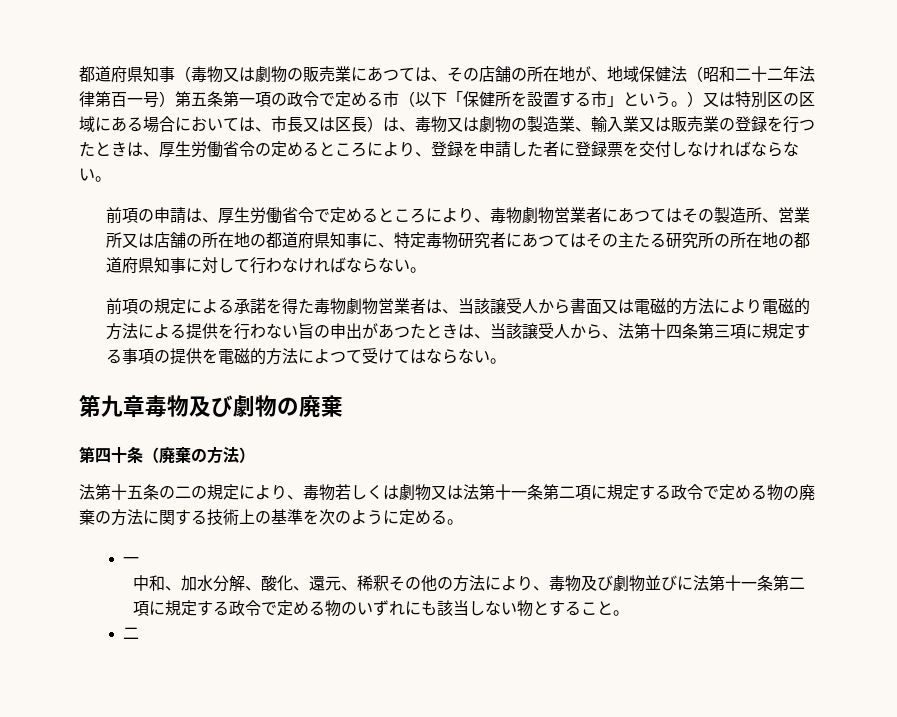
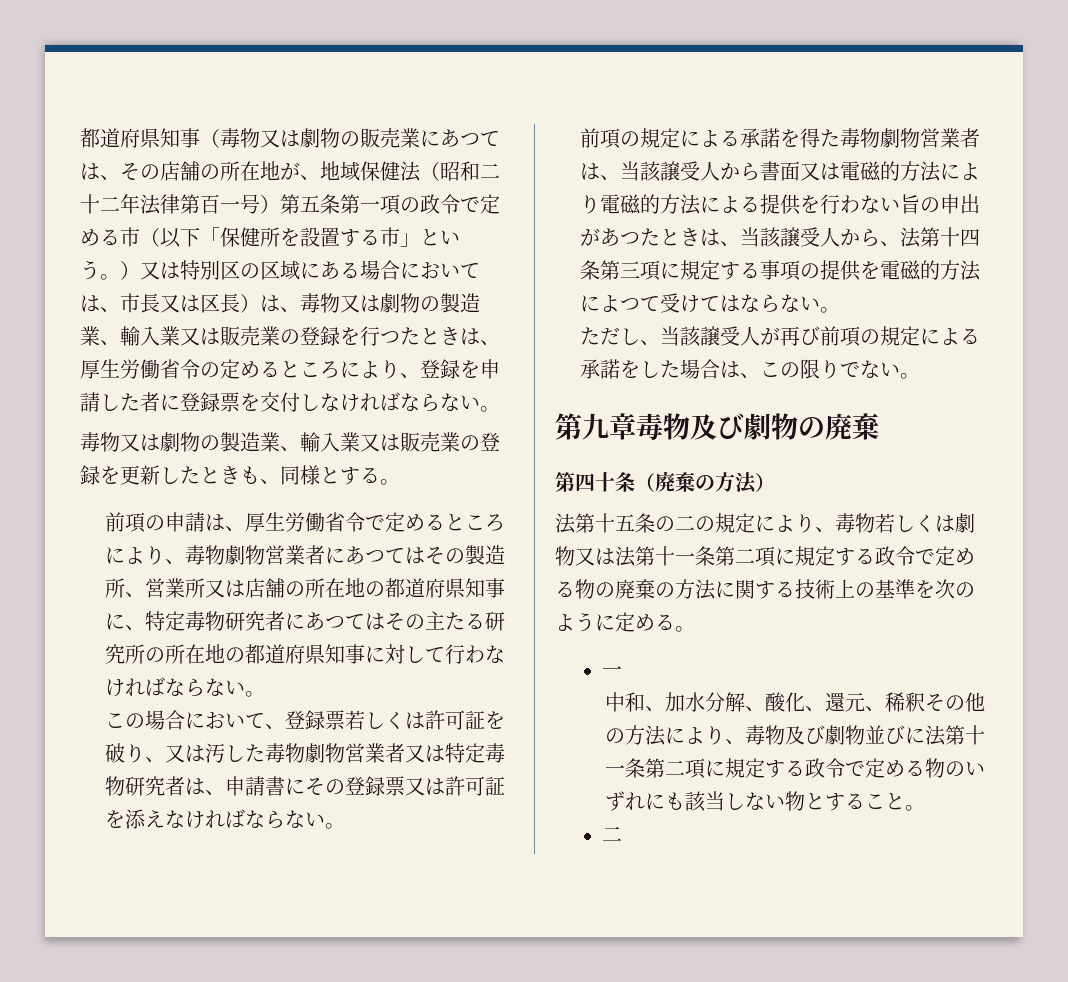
(111, 179) none -> [80,432,500,452] [80,465,400,485] // 毒物又は劇物の製造業、輸入業又は販売業の登録を更新したときも、同様とする。
(426, 270) none -> [105,710,506,730] [105,743,506,763] [105,776,506,796] [105,809,346,829] // この場合において、登録票若しくは許可証を破り、又は汚した毒物劇物営業者又は特定毒物研究者は、申請書にその登録票又は許可証を添えなければならない。
(506, 361) none -> [580,326,981,347] [580,359,921,379] // ただし、当該譲受人が再び前項の規定による承諾をした場合は、この限りでない。

